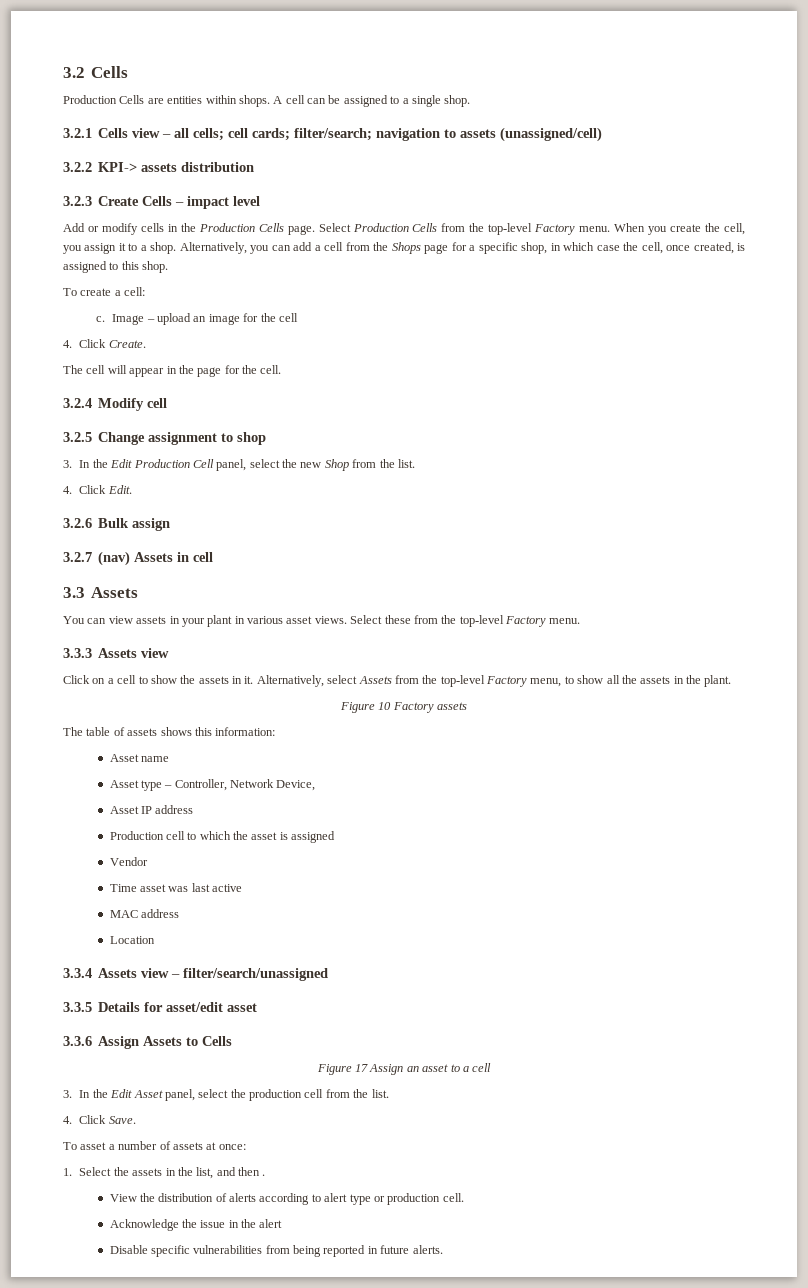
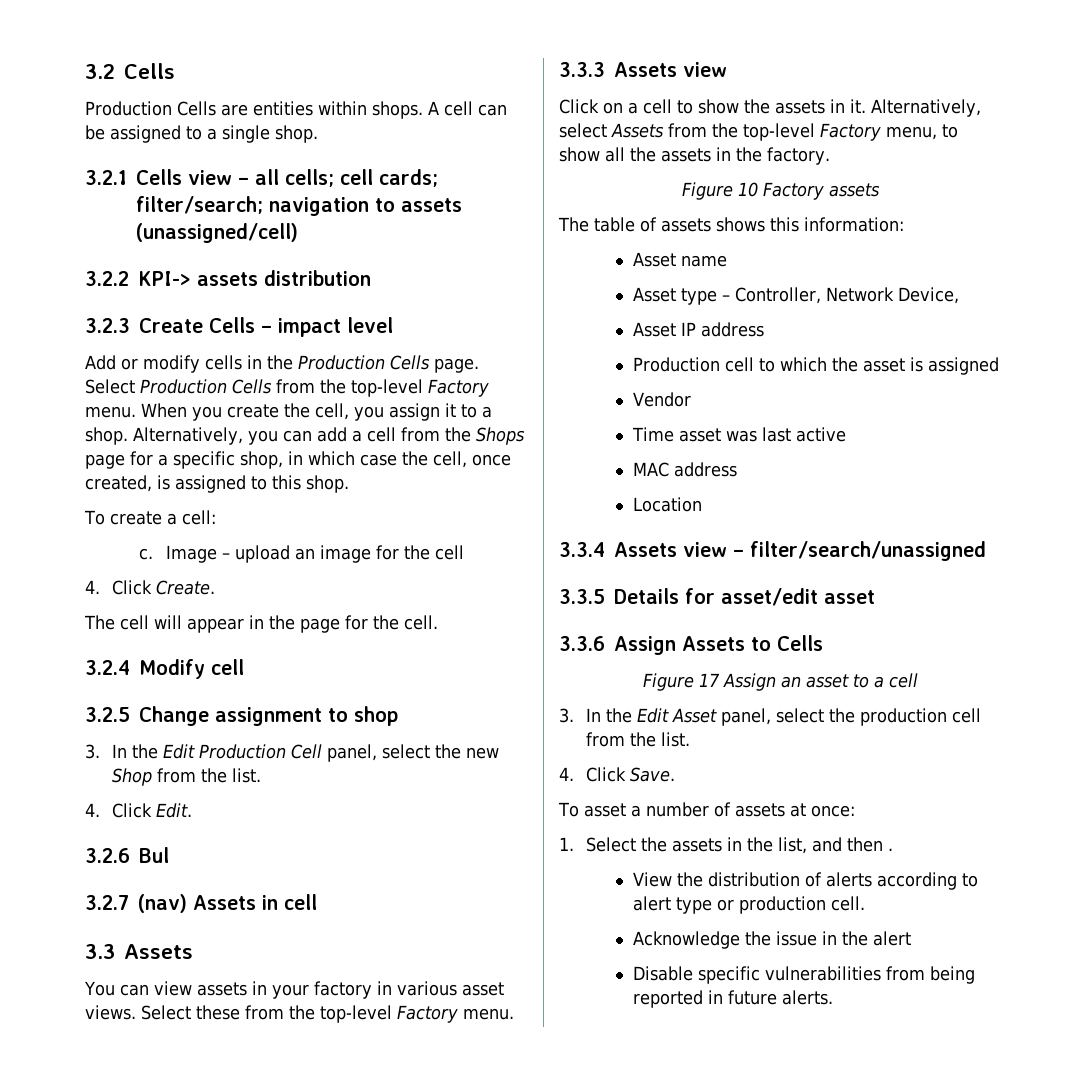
[98,518,171,531] Bulk assign -> [139,847,169,863] Bul
[207,615,233,627] plant -> [313,981,372,999] factory
[704,675,732,687] plant. -> [767,147,830,165] factory.

